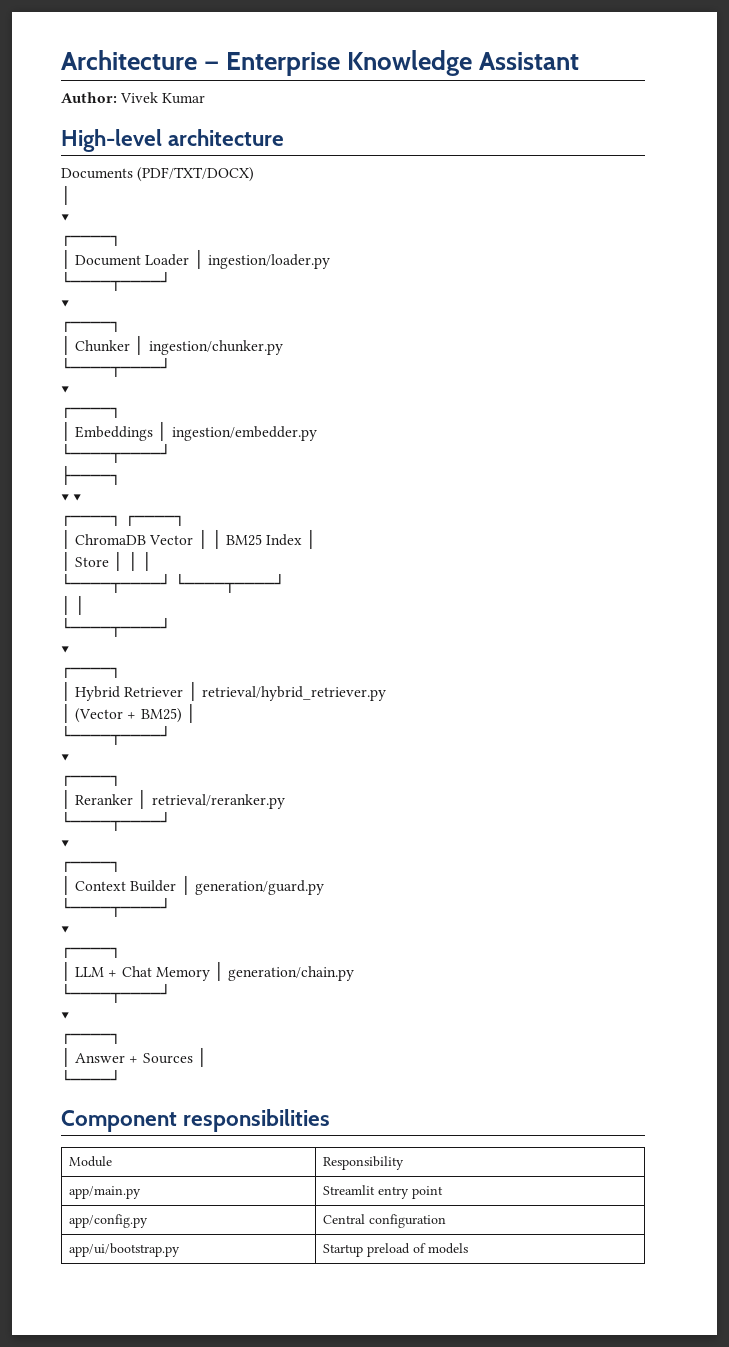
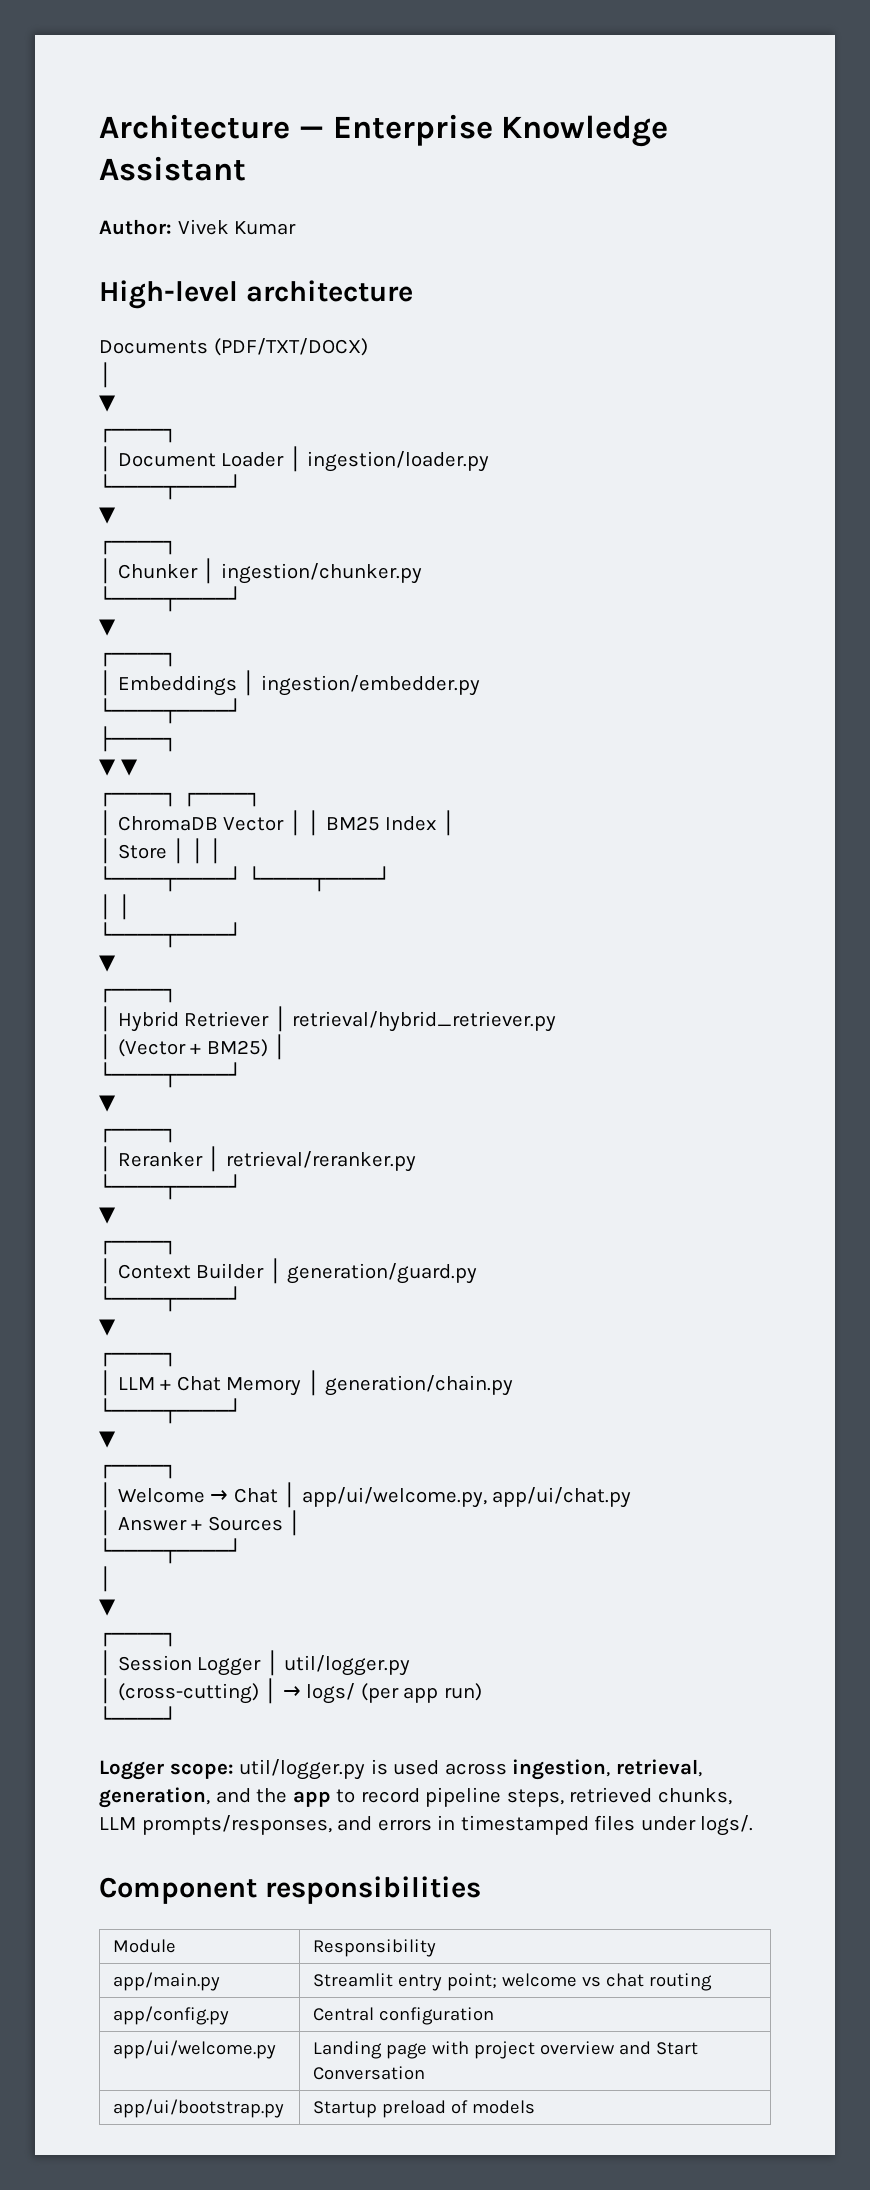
(121, 1038) none -> [99,1482,632,1508] // │ Welcome → Chat │ app/ui/welcome.py, app/ui/chat.py
[61,1069,121,1085] └────┘ -> [99,1538,242,1564] [99,1566,112,1592] [99,1599,116,1616] [99,1632,177,1647] [99,1650,411,1676] [99,1678,482,1704] [99,1706,177,1726] [99,1759,702,1780] [99,1787,732,1808] [99,1815,754,1836] └────┬────┘ // │ // ▼ // ┌────┐ // │ Session Logger │ util/logger.py // │ (cross-cutting) │ → logs/ (per app run) // └────┘ // Logger scope: util/logger.py is used across ingestion, retrieval, generation, and the app to record pipeline steps, retrieved chunks, LLM prompts/responses, and errors in timestamped files under logs/.
[412,1186,444,1199] [69,1214,149,1228] [323,1214,447,1228] point // app/config.py | Central configuration -> [447,1973,713,1991] [113,2006,230,2025] [313,2007,495,2025] [113,2040,277,2059] [313,2041,699,2059] [313,2066,426,2080] point; welcome vs chat routing // app/config.py | Central configuration // app/ui/welcome.py | Landing page with project overview and Start Conversation

